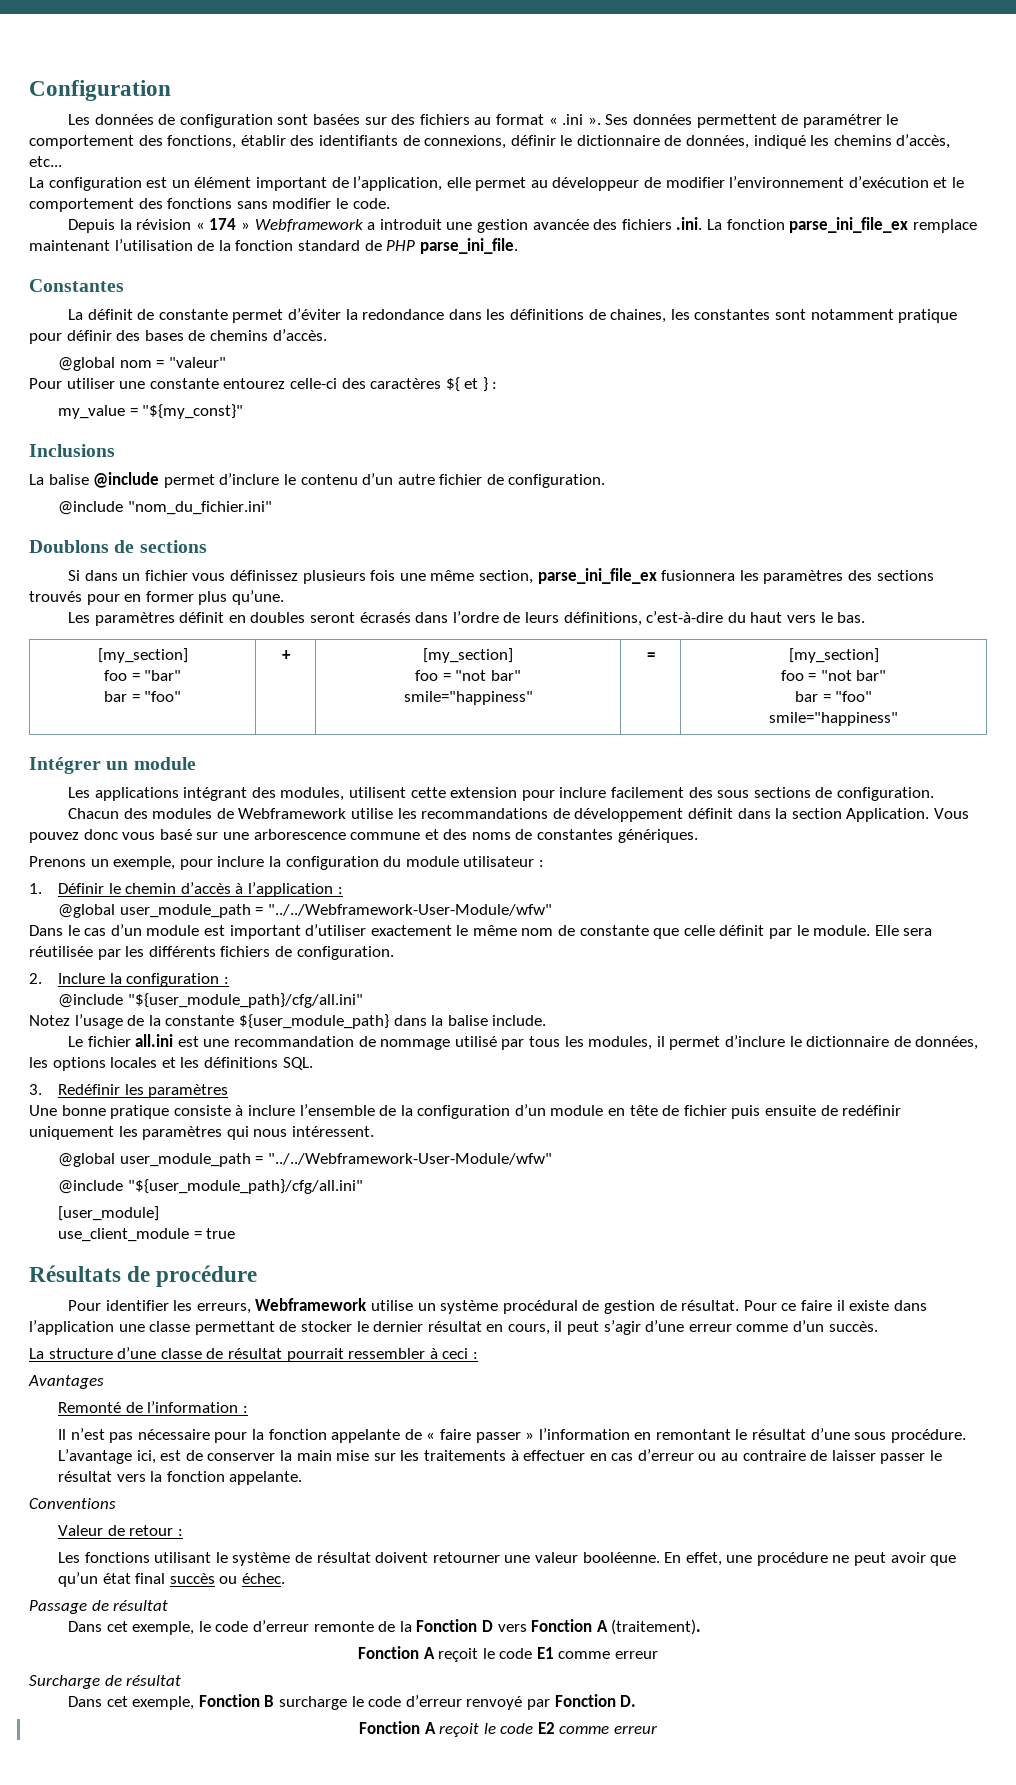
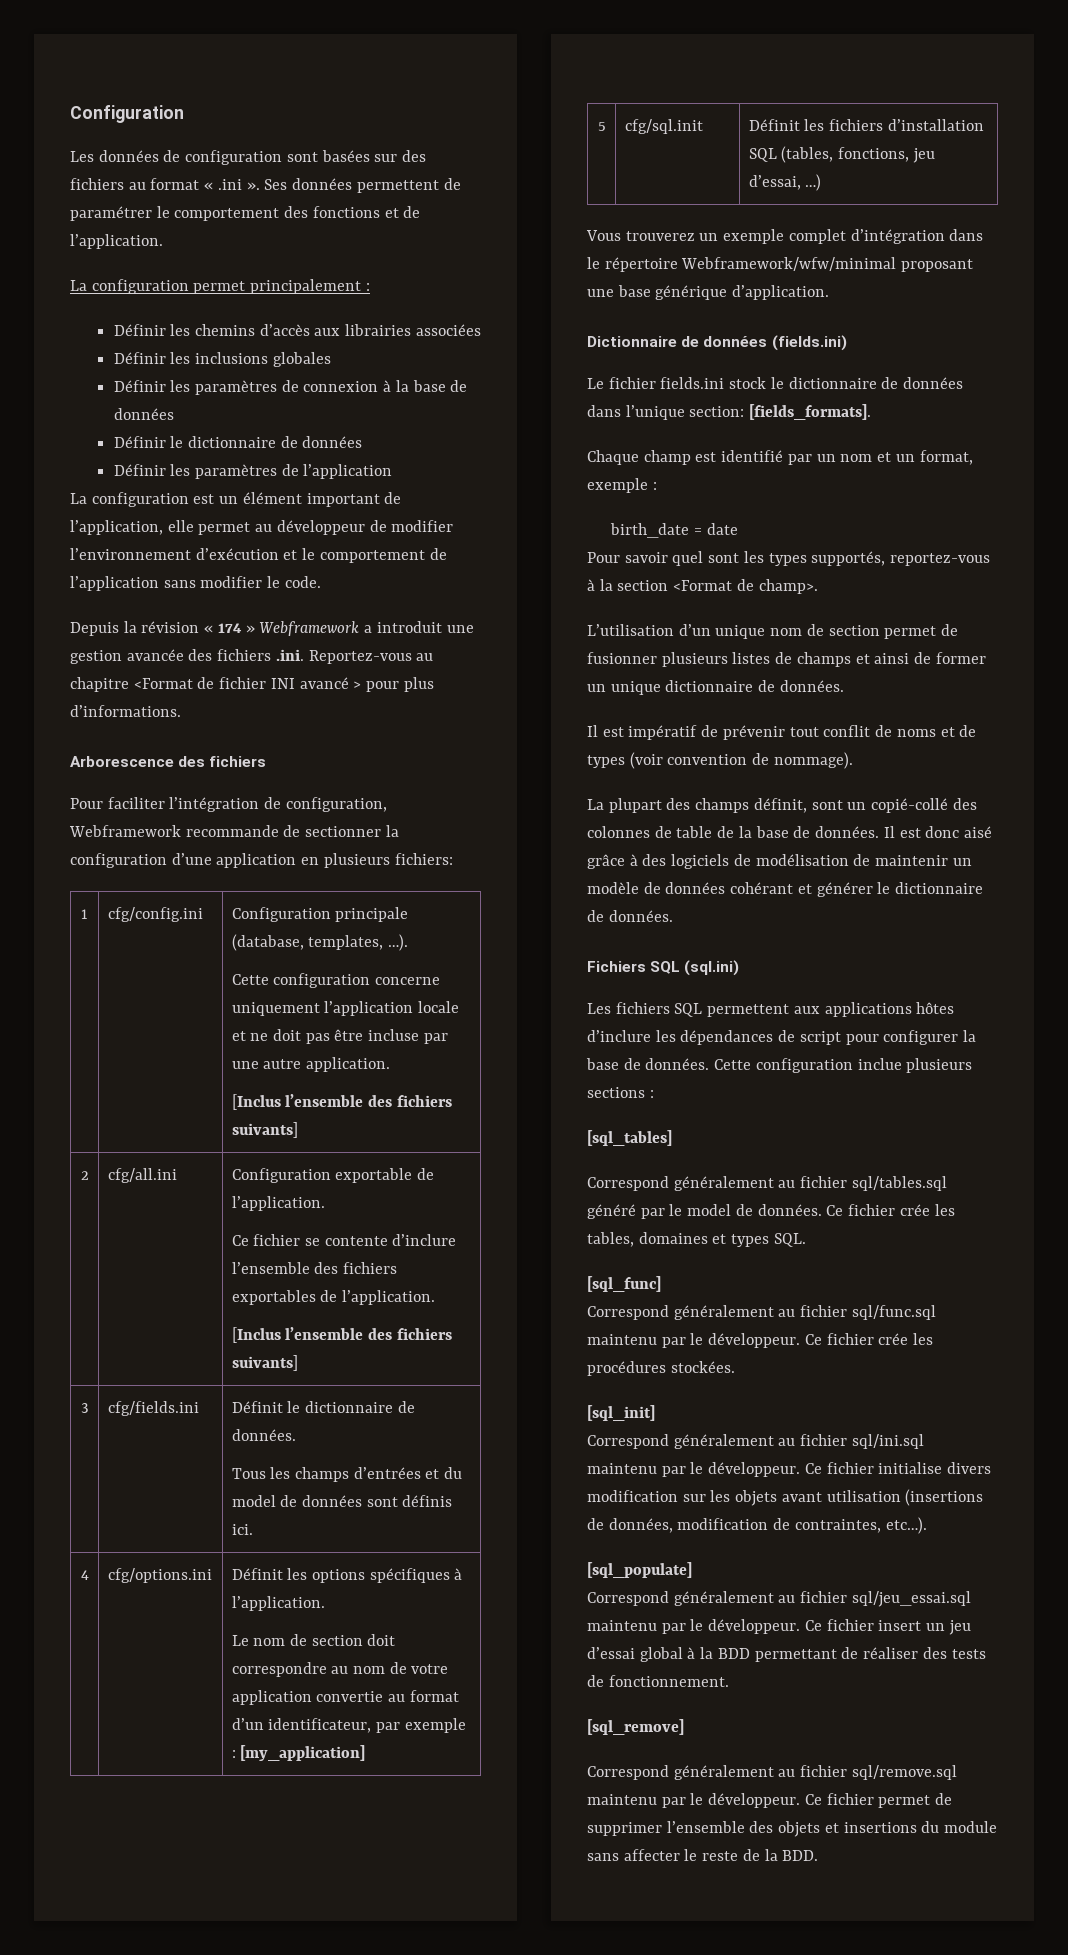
[167,134,951,149] [29,156,62,167] fonctions, établir des identifiants de connexions, définir le dictionnaire de données, indiqué les chemins d’accès, etc... -> [312,206,421,218] [70,234,163,249] [70,279,370,294] [113,324,481,336] [113,352,331,367] [113,380,468,395] [113,408,174,420] [113,436,363,448] [113,464,393,479] fonctions et de l’application. // La configuration permet principalement : // Définir les chemins d’accès aux librairies associées // Définir les inclusions globales // Définir les paramètres de connexion à la base de données // Définir le dictionnaire de données // Définir les paramètres de l’application
[138,198,233,209] des fonctions -> [429,548,447,560] [70,576,159,591] de l’application
[706,217,977,233] [29,238,518,254] [29,279,124,292] [68,308,958,323] [29,329,327,344] [58,357,226,371] [29,377,498,392] [58,404,244,419] [29,444,115,457] [29,472,606,488] [58,501,272,515] [29,540,207,553] [68,568,934,584] [29,590,284,605] [68,611,866,626] [97,648,188,663] [103,670,182,681] [103,691,182,702] [281,650,291,660] [423,648,513,663] [415,670,521,681] [403,691,533,705] [646,652,655,660] [788,648,879,663] [780,670,887,681] [794,691,873,702] [769,712,898,726] [29,757,196,774] [68,787,934,801] [68,808,969,822] [29,829,698,843] [29,856,544,870] [29,882,343,897] [58,904,552,918] [29,924,933,939] [29,946,394,960] [29,973,229,987] [58,993,363,1008] [29,1014,547,1029] [68,1034,979,1050] [29,1057,313,1071] [29,1084,229,1098] [29,1104,902,1119] [29,1126,374,1140] [58,1153,552,1167] [58,1179,363,1194] [58,1206,160,1221] [58,1228,236,1242] [29,1265,258,1287] [68,1298,927,1314] [29,1320,878,1335] [29,1347,478,1362] [28,1375,104,1389] [58,1401,248,1413] [58,1428,966,1443] [58,1449,943,1464] [58,1471,303,1485] [29,1498,116,1509] [58,1525,183,1536] [58,1552,957,1566] [58,1572,285,1587] [29,1600,169,1614] [68,1619,702,1635] [357,1646,659,1662] [29,1675,182,1689] [68,1694,637,1710] [358,1721,658,1737] La fonction parse_ini_file_ex remplace maintenant l’utilisation de la fonction standard de PHP parse_ini_file. // Constantes // La définit de constante permet d’éviter la redondance dans les définitions de chaines, les constantes sont notamment pratique pour définir des bases de chemins d’accès. // @global nom = "valeur" // Pour utiliser une constante entourez celle-ci des caractères ${ et } : // my_value = "${my_const}" // Inclusions // La balise @include permet d’inclure le contenu d’un autre fichier de configuration. // @include "nom_du_fichier.ini" // Doublons de sections // Si dans un fichier vous définissez plusieurs fois une même section, parse_ini_file_ex fusionnera les paramètres des sections trouvés pour en former plus qu’une. // Les paramètres définit en doubles seront écrasés dans l’ordre de leurs définitions, c’est-à-dire du haut vers le bas. // [my_section] // foo = "bar" // bar = "foo" | + | [my_section] // foo = "not bar" // smile="happiness" | = | [my_section] // foo = "not bar" // bar = "foo" // smile="happiness" // Intégrer un module // Les applications intégrant des modules, utilisent cette extension pour inclure facilement des sous sections de configuration. // Chacun des modules de Webframework utilise les recommandations de développement définit dans la section Application. Vous pouvez donc vous basé sur une arborescence commune et des noms de constantes génériques. // Prenons un exemple, pour inclure la configuration du module utilisateur : // 1. Définir le chemin d’accès à l’application : // @global user_module_path = "../../Webframework-User-Module/wfw" // Dans le cas d’un module est important d’utiliser exactement le même nom de constante que celle définit par le module. Elle sera réutilisée par les différents fichiers de configuration. // 2. Inclure la configuration : // @include "${user_module_path}/cfg/all.ini" // Notez l’usage de la constante ${user_module_path} dans la balise include. // Le fichier all.ini est une recommandation de nommage utilisé par tous les modules, il permet d’inclure le dictionnaire de données, les options locales et les définitions SQL. // 3. Redéfinir les paramètres // Une bonne pratique consiste à inclure l’ensemble de la configuration d’un module en tête de fichier puis ensuite de redéfinir uniquement les paramètres qui nous intéressent. // @global user_module_path = "../../Webframework-User-Module/wfw" // @include "${user_module_path}/cfg/all.ini" // [user_module] // use_client_module = true // Résultats de procédure // Pour identifier les erreurs, Webframework utilise un système procédural de gestion de résultat. Pour ce faire il existe dans l’application une classe permettant de stocker le dernier résultat en cours, il peut s’agir d’une erreur comme d’un succès. // La structure d’une classe de résultat pourrait ressembler à ceci : // Avantages // Remonté de l’information : // Il n’est pas nécessaire pour la fonction appelante de « faire passer » l’information en remontant le résultat d’une sous procédure. L’avantage ici, est de conserver la main mise sur les traitements à effectuer en cas d’erreur ou au contraire de laisser passer le résultat vers la fonction appelante. // Conventions // Valeur de retour : // Les fonctions utilisant le système de résultat doivent retourner une valeur booléenne. En effet, une procédure ne peut avoir que qu’un état final succès ou échec. // Passage de résultat // Dans cet exemple, le code d’erreur remonte de la Fonction D vers Fonction A (traitement). // Fonction A reçoit le code E1 comme erreur // Surcharge de résultat // Dans cet exemple, Fonction B surcharge le code d’erreur renvoyé par Fonction D. // Fonction A reçoit le code E2 comme erreur -> [308,650,434,664] [70,677,434,692] [70,705,181,717] [70,756,267,767] [70,797,387,812] [69,825,399,837] [70,853,453,868] [81,909,88,919] [107,907,203,922] [231,907,409,922] [231,934,408,951] [231,973,440,988] [231,1001,459,1016] [231,1029,448,1044] [231,1057,390,1072] [231,1094,452,1110] [231,1122,298,1138] [80,1171,89,1180] [107,1168,177,1183] [231,1168,434,1183] [231,1196,325,1211] [231,1234,457,1246] [231,1262,397,1274] [231,1290,435,1305] [231,1327,452,1343] [231,1355,298,1371] [80,1403,89,1413] [107,1401,199,1416] [231,1401,415,1413] [231,1429,296,1441] [231,1467,463,1482] [231,1495,453,1507] [231,1524,253,1535] [80,1570,89,1580] [107,1568,212,1583] [231,1568,463,1583] [231,1596,325,1611] [231,1634,396,1646] [231,1662,449,1677] [231,1690,459,1705] [231,1718,466,1733] [231,1745,366,1761] [597,122,606,131] [624,119,703,134] [748,119,984,131] [748,146,935,163] [748,174,822,191] [586,229,984,244] [587,257,974,272] [587,285,830,300] [587,335,847,351] [587,377,964,389] [587,404,872,420] [587,450,973,465] [587,478,657,493] [610,523,738,538] [587,551,991,566] [587,579,818,594] [587,624,959,639] [587,652,986,667] [587,680,844,695] [587,725,977,740] [587,752,853,769] [587,798,977,813] [587,826,992,838] [587,854,972,869] [587,882,984,897] [587,910,673,922] [587,960,740,976] [587,1002,955,1017] [587,1030,977,1045] [586,1058,973,1073] [587,1087,654,1098] [587,1130,672,1146] [587,1176,947,1191] [587,1204,955,1219] [587,1232,806,1247] [587,1276,661,1292] [587,1305,936,1320] [587,1333,934,1348] [587,1361,735,1376] [587,1405,655,1421] [587,1434,924,1449] [587,1462,992,1477] [587,1489,984,1506] [587,1517,927,1534] [587,1562,692,1578] [587,1591,971,1607] [587,1619,971,1635] [587,1647,986,1662] [587,1675,729,1687] [587,1719,684,1735] [587,1765,957,1780] [587,1793,953,1808] [587,1821,998,1837] [587,1849,819,1861] Reportez-vous au chapitre <Format de fichier INI avancé > pour plus d’informations. // Arborescence des fichiers // Pour faciliter l’intégration de configuration, Webframework recommande de sectionner la configuration d’une application en plusieurs fichiers: // 1 | cfg/config.ini | Configuration principale (database, templates, …). // Cette configuration concerne uniquement l’application locale et ne doit pas être incluse par une autre application. // [Inclus l’ensemble des fichiers suivants] // 2 | cfg/all.ini | Configuration exportable de l’application. // Ce fichier se contente d’inclure l’ensemble des fichiers exportables de l’application. // [Inclus l’ensemble des fichiers suivants] // 3 | cfg/fields.ini | Définit le dictionnaire de données. // Tous les champs d’entrées et du model de données sont définis ici. // 4 | cfg/options.ini | Définit les options spécifiques à l’application. // Le nom de section doit correspondre au nom de votre application convertie au format d’un identificateur, par exemple : [my_application] // 5 | cfg/sql.init | Définit les fichiers d’installation SQL (tables, fonctions, jeu d’essai, …) // Vous trouverez un exemple complet d’intégration dans le répertoire Webframework/wfw/minimal proposant une base générique d’application. // Dictionnaire de données (fields.ini) // Le fichier fields.ini stock le dictionnaire de données dans l’unique section: [fields_formats]. // Chaque champ est identifié par un nom et un format, exemple : // birth_date = date // Pour savoir quel sont les types supportés, reportez-vous à la section <Format de champ>. // L’utilisation d’un unique nom de section permet de fusionner plusieurs listes de champs et ainsi de former un unique dictionnaire de données. // Il est impératif de prévenir tout conflit de noms et de types (voir convention de nommage). // La plupart des champs définit, sont un copié-collé des colonnes de table de la base de données. Il est donc aisé grâce à des logiciels de modélisation de maintenir un modèle de données cohérant et générer le dictionnaire de données. // Fichiers SQL (sql.ini) // Les fichiers SQL permettent aux applications hôtes d’inclure les dépendances de script pour configurer la base de données. Cette configuration inclue plusieurs sections : // [sql_tables] // Correspond généralement au fichier sql/tables.sql généré par le model de données. Ce fichier crée les tables, domaines et types SQL. // [sql_func] // Correspond généralement au fichier sql/func.sql maintenu par le développeur. Ce fichier crée les procédures stockées. // [sql_init] // Correspond généralement au fichier sql/ini.sql maintenu par le développeur. Ce fichier initialise divers modification sur les objets avant utilisation (insertions de données, modification de contraintes, etc…). // [sql_populate] // Correspond généralement au fichier sql/jeu_essai.sql maintenu par le développeur. Ce fichier insert un jeu d’essai global à la BDD permettant de réaliser des tests de fonctionnement. // [sql_remove] // Correspond généralement au fichier sql/remove.sql maintenu par le développeur. Ce fichier permet de supprimer l’ensemble des objets et insertions du module sans affecter le reste de la BDD.

